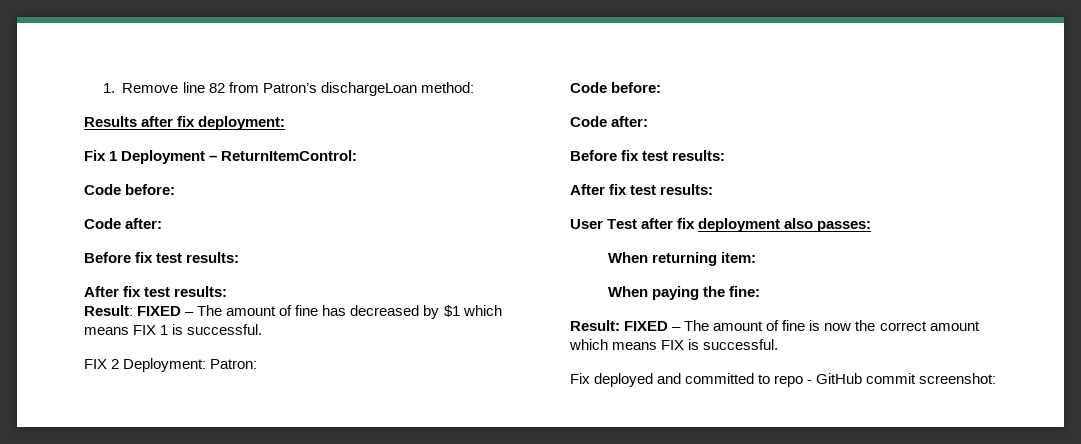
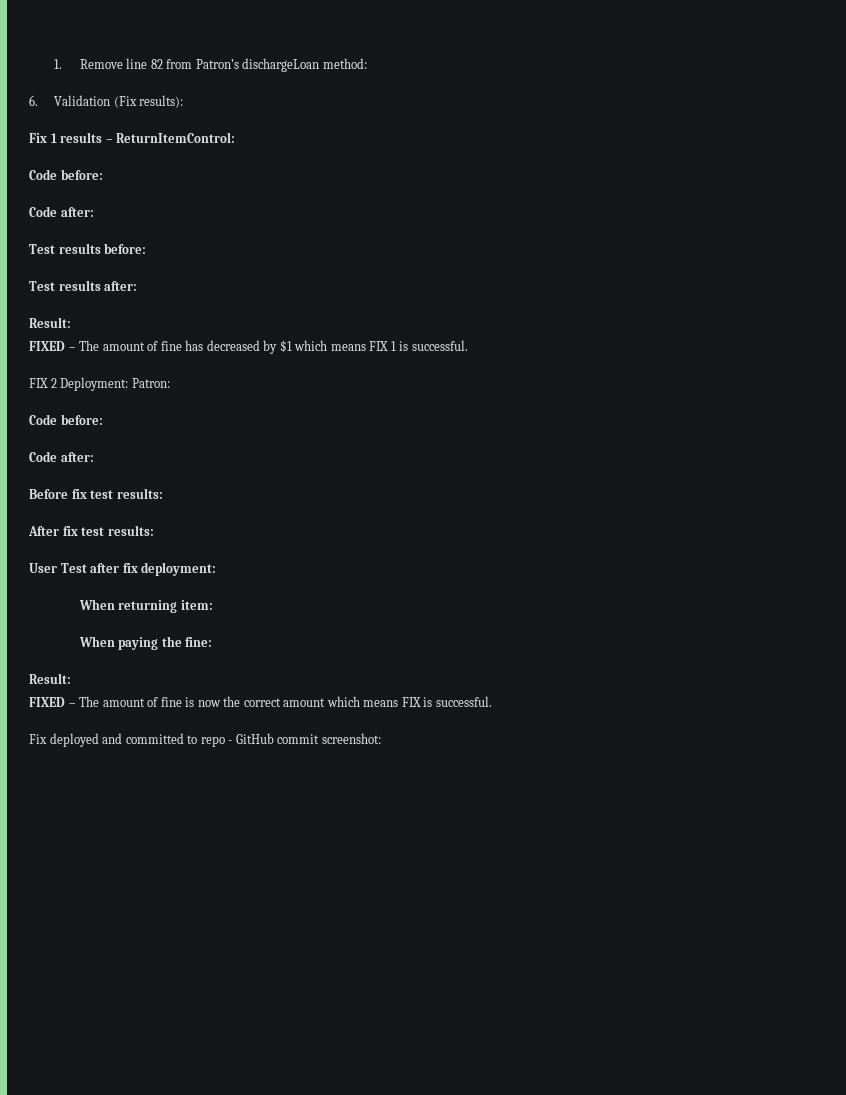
[84,116,286,130] Results after fix deployment: -> [29,95,184,108] 6. Validation (Fix results):
[121,150,206,164] Deployment -> [60,132,103,143] results
[84,252,240,263] [84,286,228,297] [84,305,133,316] Before fix test results: // After fix test results: // Result: -> [29,243,147,254] [29,280,138,291] [29,317,71,328] Test results before: // Test results after: // Result: //
[698,218,872,232] deployment also passes: -> [141,562,217,576] deployment:
(620, 325) none -> (71, 678) //

